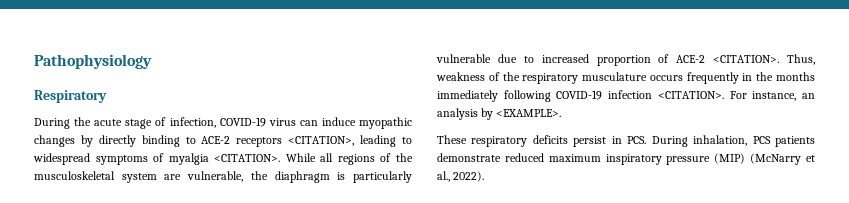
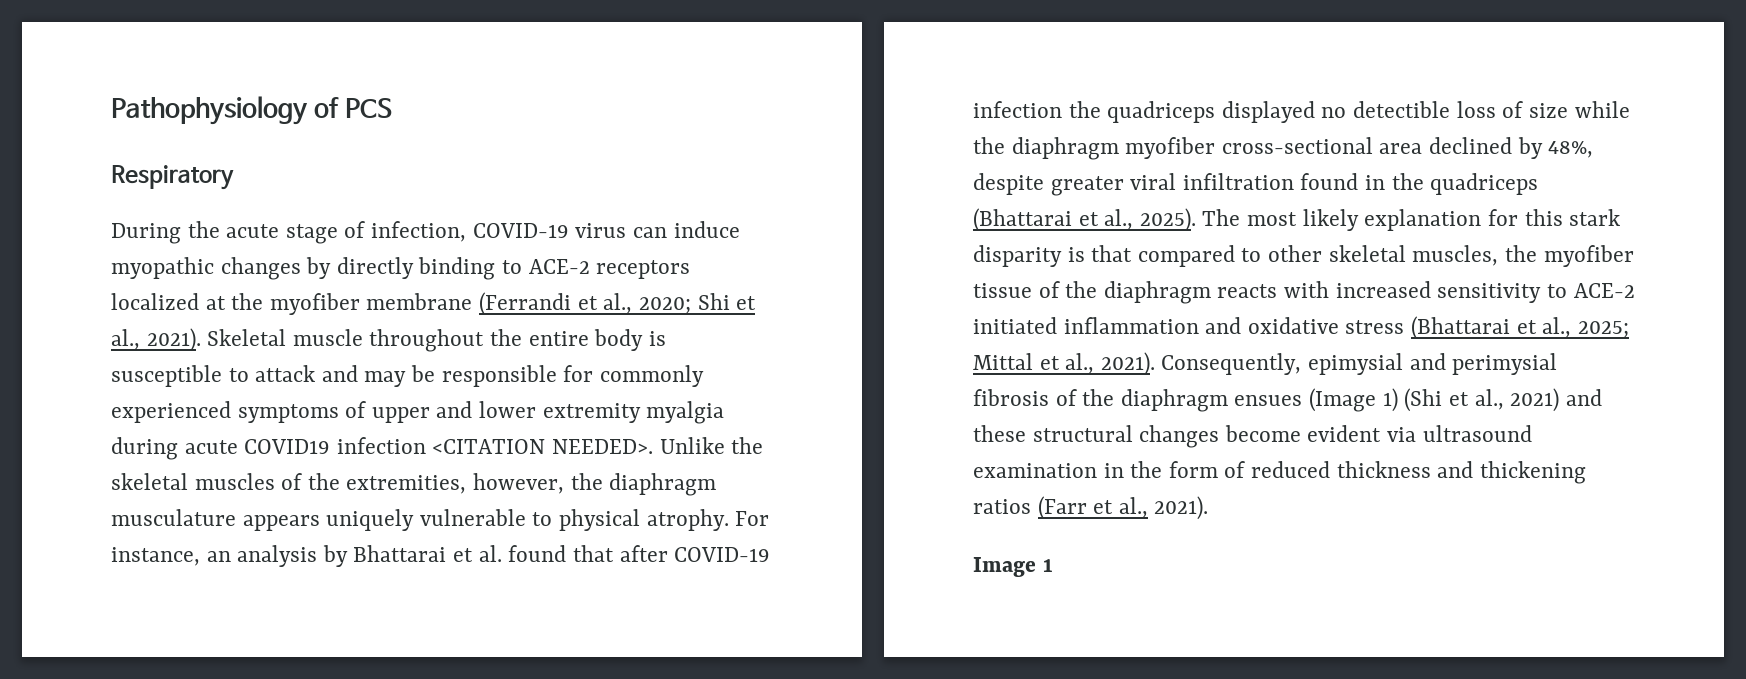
(152, 61) none -> [313,97,393,118] of PCS
[288,135,412,147] [33,153,413,165] [34,171,412,183] [436,54,815,66] [436,72,815,84] [437,90,724,102] <CITATION>, leading to widespread symptoms of myalgia <CITATION>. While all regions of the musculoskeletal system are vulnerable, the diaphragm is particularly vulnerable due to increased proportion of ACE-2 <CITATION>. Thus, weakness of the respiratory musculature occurs frequently in the months immediately following COVID-19 infection <CITATION>. -> [111,292,757,316] [111,328,666,352] [111,365,704,387] [111,401,725,424] [111,437,764,460] [111,473,717,496] [111,509,729,531] localized at the myofiber membrane (Ferrandi et al., 2020; Shi et al., 2021). Skeletal muscle throughout the entire body is susceptible to attack and may be responsible for commonly experienced symptoms of upper and lower extremity myalgia during acute COVID19 infection <CITATION NEEDED>. Unlike the skeletal muscles of the extremities, however, the diaphragm musculature appears uniquely vulnerable to physical atrophy.
[496,109,562,117] [437,135,815,147] [437,153,815,165] [437,171,485,182] <EXAMPLE>. // These respiratory deficits persist in PCS. During inhalation, PCS patients demonstrate reduced maximum inspiratory pressure (MIP) (McNarry et al., 2022). -> [353,545,771,562] [973,101,1630,123] [973,137,1594,160] [973,173,1539,196] [973,208,1621,232] [973,245,1634,267] [973,281,1635,304] [973,316,1629,340] [973,352,1558,376] [973,388,1602,412] [973,425,1532,448] [973,461,1586,484] [973,496,1209,520] [973,557,1053,577] Bhattarai et al. found that after COVID-19 infection the quadriceps displayed no detectible loss of size while the diaphragm myofiber cross-sectional area declined by 48%, despite greater viral infiltration found in the quadriceps (Bhattarai et al., 2025). The most likely explanation for this stark disparity is that compared to other skeletal muscles, the myofiber tissue of the diaphragm reacts with increased sensitivity to ACE-2 initiated inflammation and oxidative stress (Bhattarai et al., 2025; Mittal et al., 2021). Consequently, epimysial and perimysial fibrosis of the diaphragm ensues (Image 1) (Shi et al., 2021) and these structural changes become evident via ultrasound examination in the form of reduced thickness and thickening ratios (Farr et al., 2021). // Image 1

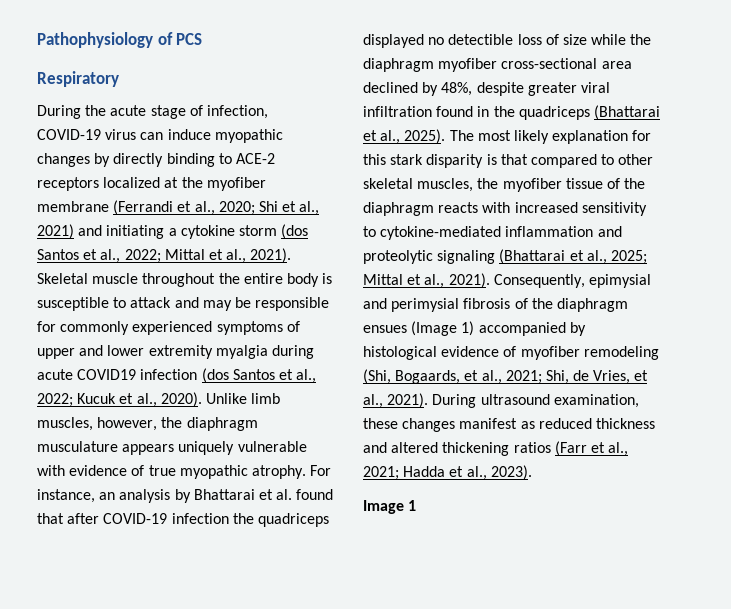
(140, 339) none -> [37,224,309,239] [37,249,247,263] 2021) and initiating a cytokine storm (dos Santos et al., 2022; Mittal et al.,
[432,437,764,454] [111,473,467,494] <CITATION NEEDED>. Unlike the skeletal muscles of the extremities, -> [201,368,317,383] [37,392,281,407] [37,417,93,431] (dos Santos et al., 2022; Kucuk et al., 2020). Unlike limb muscles,
[532,509,641,531] to physical -> [37,465,248,479] with evidence of true myopathic
[1573,283,1635,298] [973,317,1405,334] ACE-2 initiated inflammation and oxidative stress -> [380,226,622,240] [363,250,496,264] cytokine-mediated inflammation and proteolytic signaling
[1404,388,1602,412] [973,425,1532,448] [973,461,1246,478] (Shi et al., 2021) and these structural changes become evident via ultrasound examination in the form of -> [478,322,586,336] [363,346,659,360] [363,369,649,384] [363,393,639,408] [363,418,535,432] accompanied by histological evidence of myofiber remodeling (Shi, Bogaards, et al., 2021; Shi, de Vries, et al., 2021). During ultrasound examination, these changes manifest as
(1474, 469) none -> [391,442,439,453] altered
[1154,496,1209,520] 2021). -> [363,465,532,480] 2021; Hadda et al., 2023).

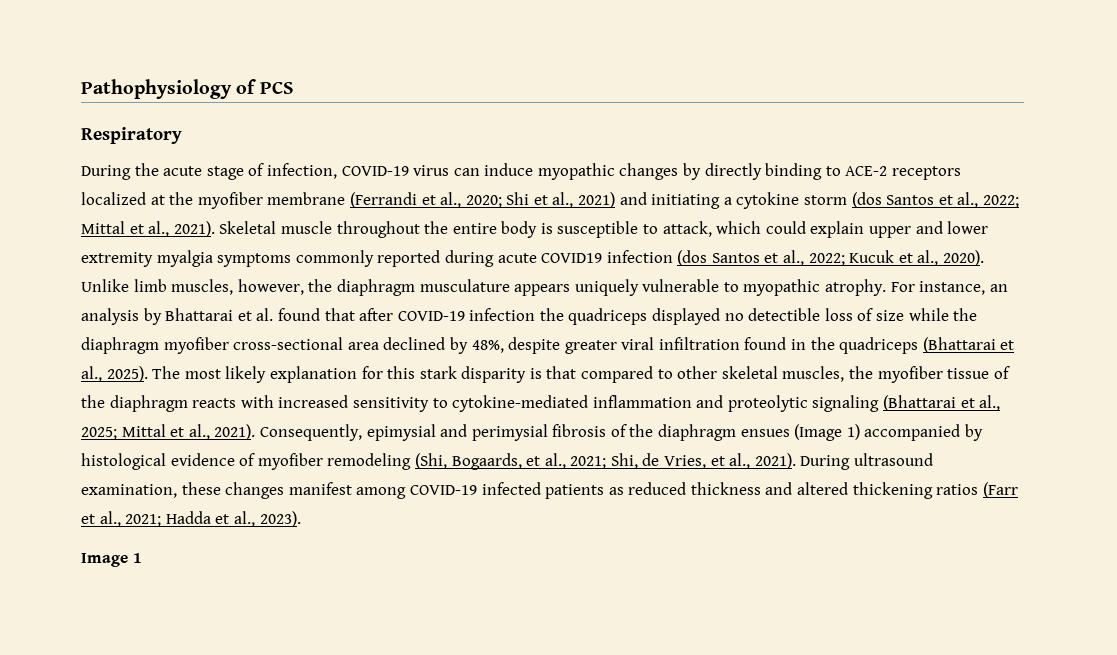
[130,297,330,311] [37,321,300,335] attack and may be responsible for commonly experienced symptoms of -> [662,221,865,238] attack, which could explain
(268, 352) none -> [217,250,441,267] symptoms commonly reported
[37,465,176,476] with evidence of true -> [723,282,739,292] to
(518, 423) none -> [356,482,605,499] among COVID-19 infected patients

